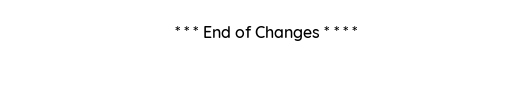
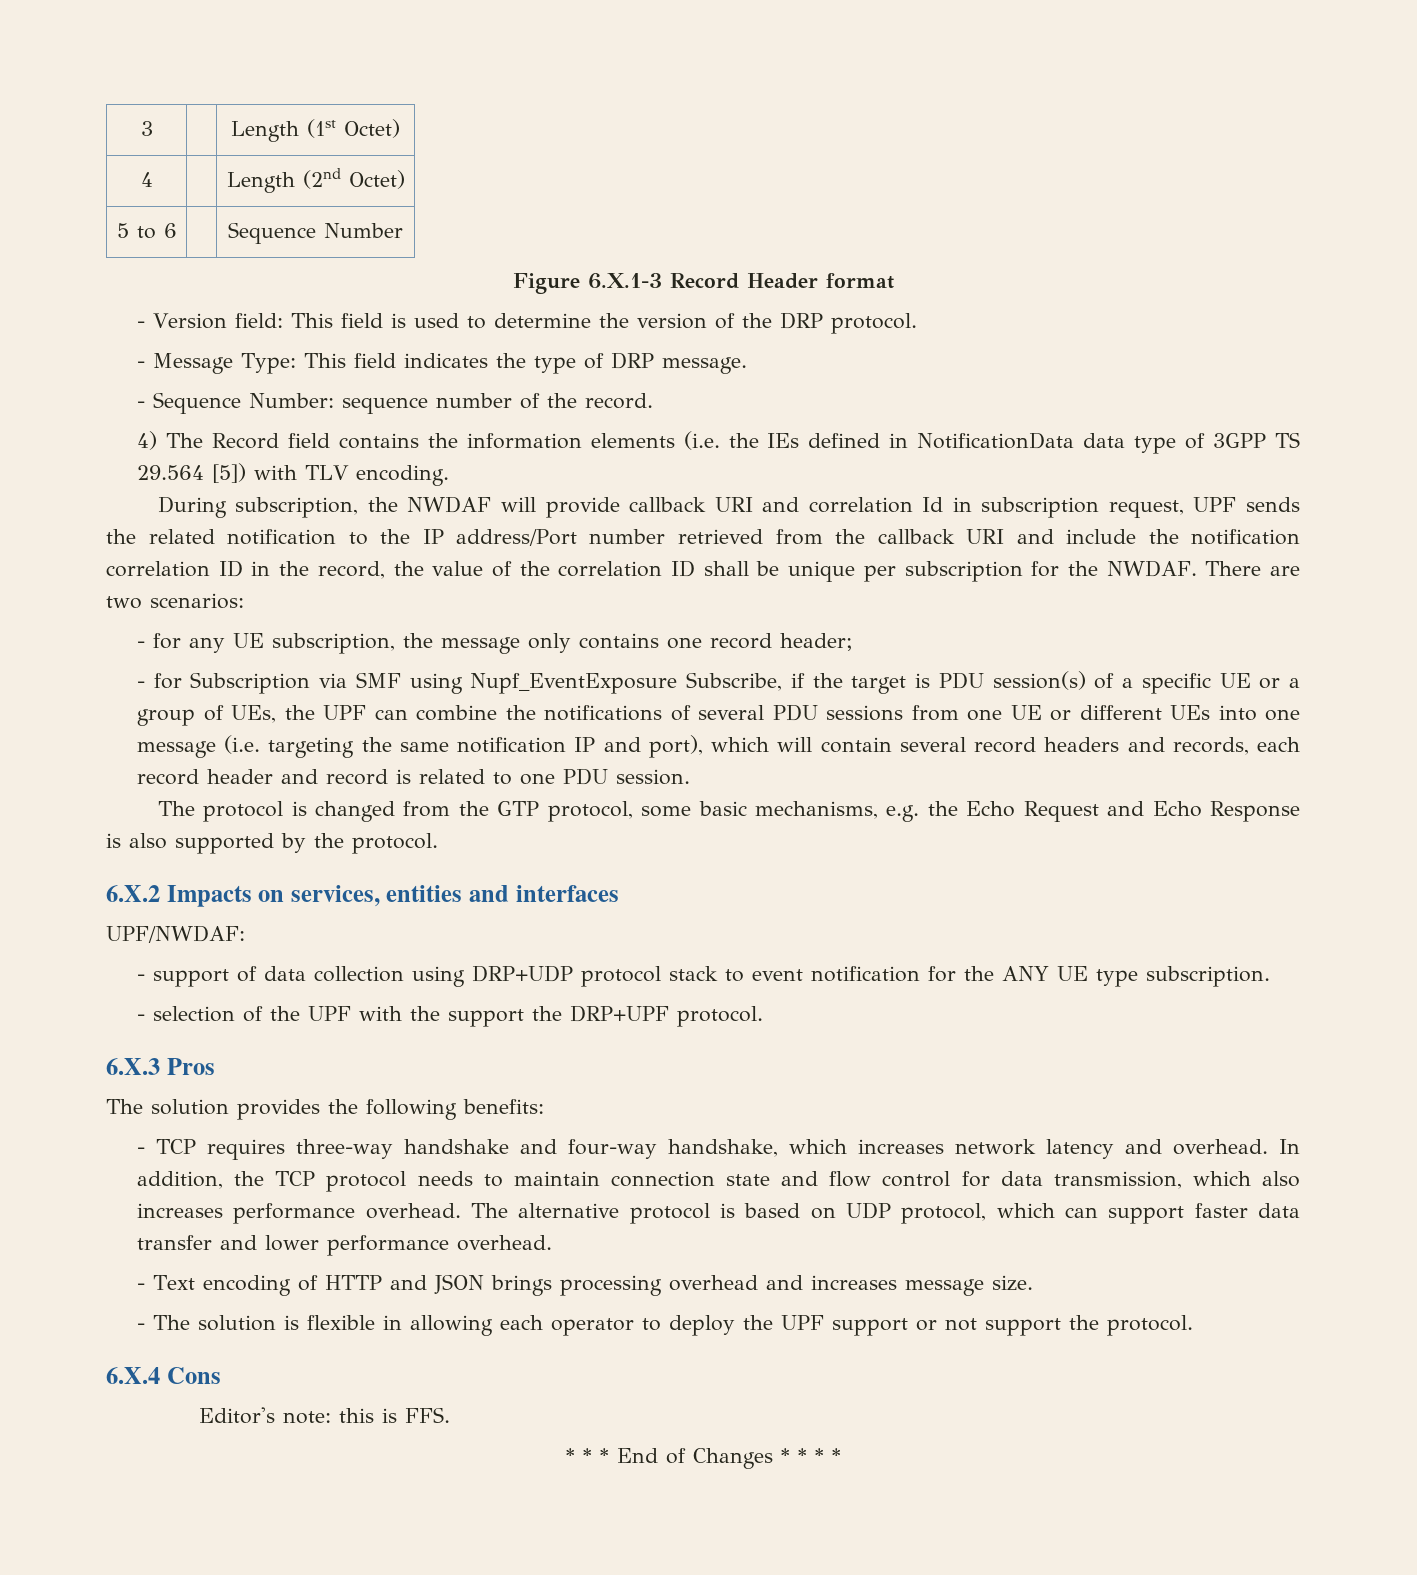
(174, 32) none -> [140,121,153,136] [231,119,400,142] [140,172,153,187] [226,168,405,193] [116,223,177,239] [228,222,403,244] [512,273,894,294] [137,312,917,334] [137,352,747,374] [137,392,654,414] [137,431,1300,454] [137,463,449,486] [157,496,1300,518] [106,529,1300,546] [106,560,1300,582] [106,593,244,609] [137,633,854,654] [137,671,1300,694] [137,704,1300,726] [137,735,1301,758] [137,768,691,785] [157,801,1300,822] [106,833,438,854] [106,885,619,907] [106,925,245,943] [137,965,1271,987] [137,1005,764,1027] [106,1058,215,1075] [106,1099,544,1120] [137,1139,1300,1160] [137,1171,1300,1192] [137,1202,1300,1224] [137,1235,553,1256] [137,1274,1033,1296] [137,1315,1194,1336] [106,1367,221,1384] [199,1407,451,1424] 3 | | Length (1st Octet) // 4 | | Length (2nd Octet) // 5 to 6 | | Sequence Number // Figure 6.X.1-3 Record Header format // - Version field: This field is used to determine the version of the DRP protocol. // - Message Type: This field indicates the type of DRP message. // - Sequence Number: sequence number of the record. // 4) The Record field contains the information elements (i.e. the IEs defined in NotificationData data type of 3GPP TS 29.564 [5]) with TLV encoding. // During subscription, the NWDAF will provide callback URI and correlation Id in subscription request, UPF sends the related notification to the IP address/Port number retrieved from the callback URI and include the notification correlation ID in the record, the value of the correlation ID shall be unique per subscription for the NWDAF. There are two scenarios: // - for any UE subscription, the message only contains one record header; // - for Subscription via SMF using Nupf_EventExposure Subscribe, if the target is PDU session(s) of a specific UE or a group of UEs, the UPF can combine the notifications of several PDU sessions from one UE or different UEs into one message (i.e. targeting the same notification IP and port), which will contain several record headers and records, each record header and record is related to one PDU session. // The protocol is changed from the GTP protocol, some basic mechanisms, e.g. the Echo Request and Echo Response is also supported by the protocol. // 6.X.2 Impacts on services, entities and interfaces // UPF/NWDAF: // - support of data collection using DRP+UDP protocol stack to event notification for the ANY UE type subscription. // - selection of the UPF with the support the DRP+UPF protocol. // 6.X.3 Pros // The solution provides the following benefits: // - TCP requires three-way handshake and four-way handshake, which increases network latency and overhead. In addition, the TCP protocol needs to maintain connection state and flow control for data transmission, which also increases performance overhead. The alternative protocol is based on UDP protocol, which can support faster data transfer and lower performance overhead. // - Text encoding of HTTP and JSON brings processing overhead and increases message size. // - The solution is flexible in allowing each operator to deploy the UPF support or not support the protocol. // 6.X.4 Cons // Editor's note: this is FFS. //

